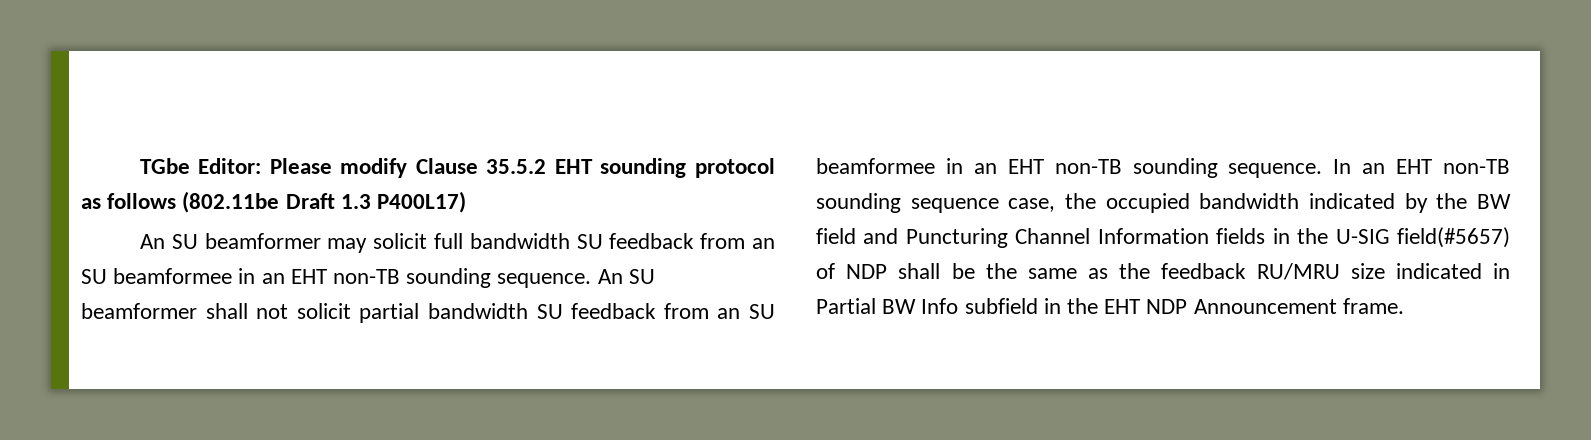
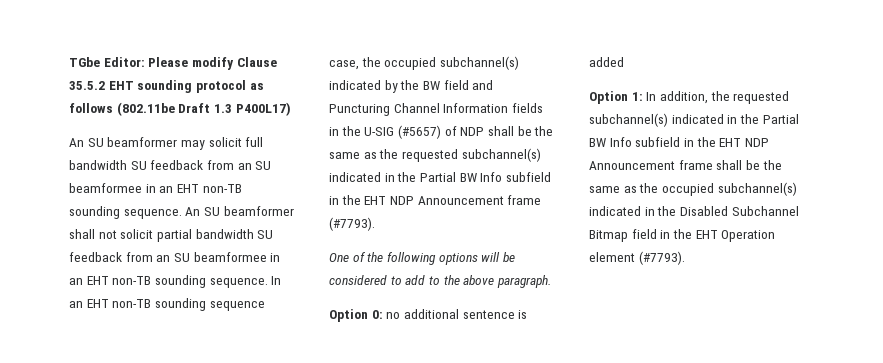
[1199,193,1300,209] bandwidth -> [439,56,519,70] subchannel(s)
[1397,227,1510,248] field(#5657) -> [397,125,441,139] (#5657)
[1161,263,1510,280] [816,298,1404,314] feedback RU/MRU size indicated in Partial BW Info subfield in the EHT NDP Announcement frame. -> [401,148,541,162] [329,172,551,182] [329,195,542,205] [329,217,375,231] [329,252,515,265] [329,275,551,288] [329,309,528,322] [589,57,624,67] [589,91,790,104] [589,113,799,127] [589,137,769,147] [589,160,782,170] [589,182,797,196] [589,206,799,216] [589,229,776,242] [589,251,685,265] requested subchannel(s) indicated in the Partial BW Info subfield in the EHT NDP Announcement frame (#7793). // One of the following options will be considered to add to the above paragraph. // Option 0: no additional sentence is added // Option 1: In addition, the requested subchannel(s) indicated in the Partial BW Info subfield in the EHT NDP Announcement frame shall be the same as the occupied subchannel(s) indicated in the Disabled Subchannel Bitmap field in the EHT Operation element (#7793).

